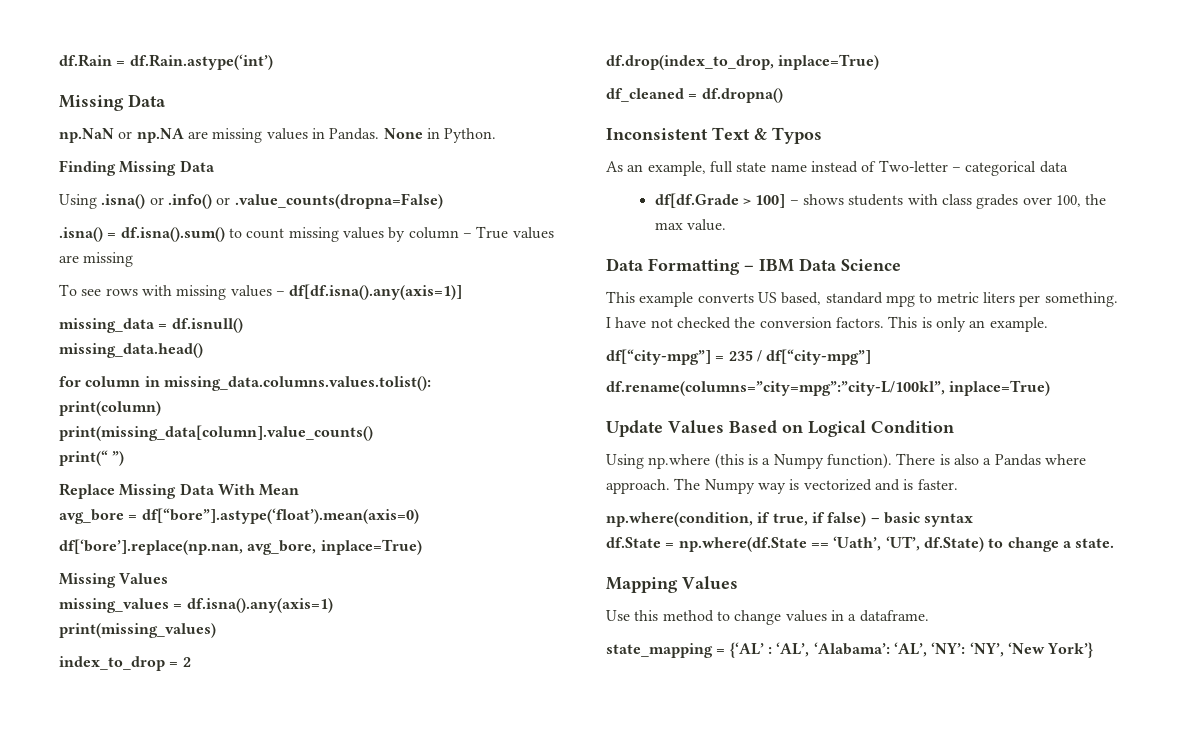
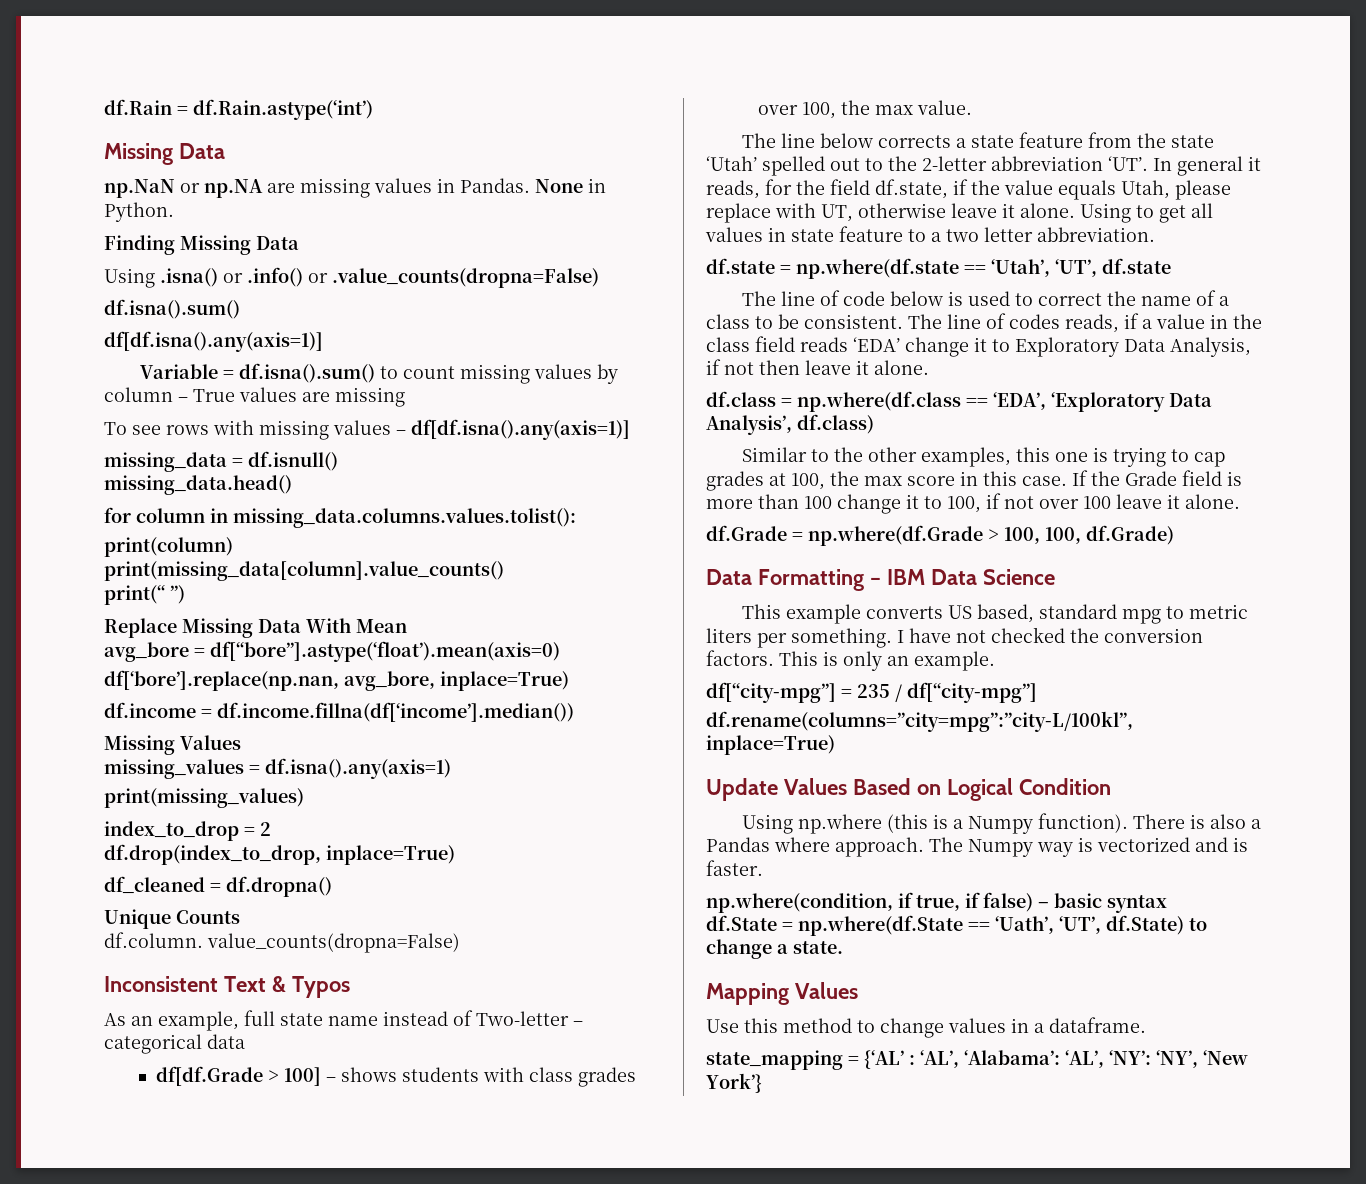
[59,227,103,242] .isna() -> [104,299,240,319] [104,331,323,352] [140,364,219,379] df.isna().sum() // df[df.isna().any(axis=1)] // Variable
(422, 547) none -> [104,702,574,722] // df.income = df.income.fillna(df[‘income’].median())
(783, 95) none -> [104,909,240,929] [104,932,460,953] // Unique Counts // df.column. value_counts(dropna=False)
(727, 225) none -> [742,132,1215,148] [706,156,1261,176] [706,179,1231,200] [706,203,1213,223] [705,226,1155,242] [706,258,1171,279] [742,290,1230,306] [706,313,1262,333] [706,336,1251,357] [706,359,929,375] [706,391,1212,412] [706,414,874,435] [742,447,1226,467] [706,470,1242,491] [706,493,1240,514] [706,525,1174,546] // The line below corrects a state feature from the state ‘Utah’ spelled out to the 2-letter abbreviation ‘UT’. In general it reads, for the field df.state, if the value equals Utah, please replace with UT, otherwise leave it alone. Using to get all values in state feature to a two letter abbreviation. // df.state = np.where(df.state == ‘Utah’, ‘UT’, df.state // The line of code below is used to correct the name of a class to be consistent. The line of codes reads, if a value in the class field reads ‘EDA’ change it to Exploratory Data Analysis, if not then leave it alone. // df.class = np.where(df.class == ‘EDA’, ‘Exploratory Data Analysis’, df.class) // Similar to the other examples, this one is trying to cap grades at 100, the max score in this case. If the Grade field is more than 100 change it to 100, if not over 100 leave it alone. // df.Grade = np.where(df.Grade > 100, 100, df.Grade)

